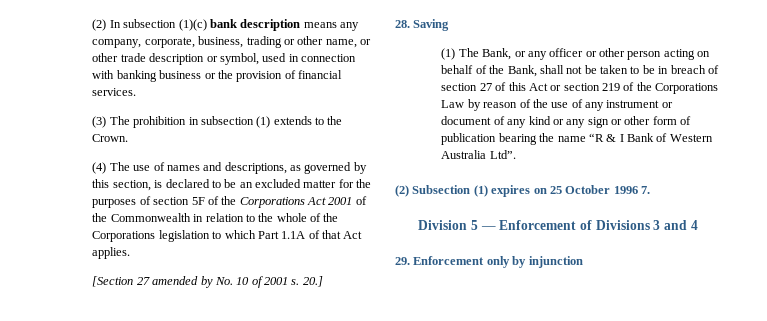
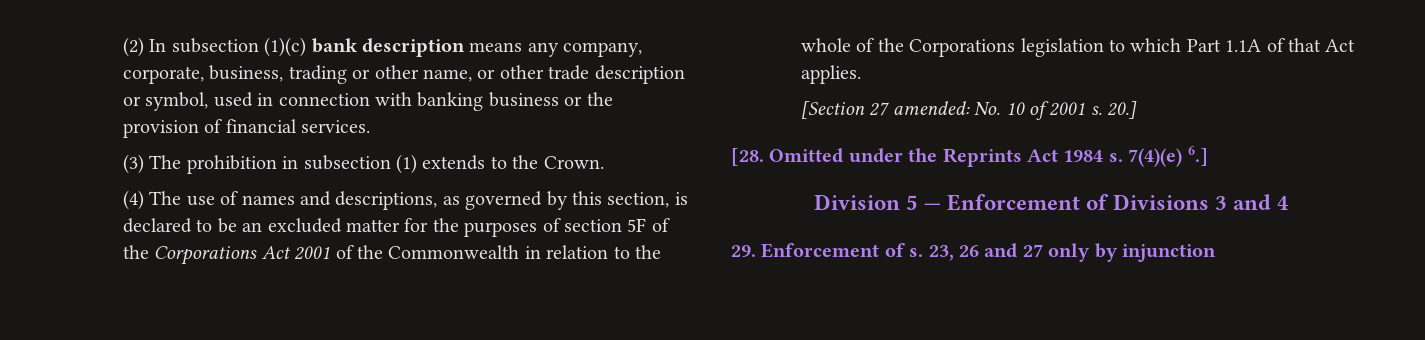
[152,276,213,288] amended by -> [892,101,970,115] amended:
[395,19,450,31] [441,48,711,60] [441,65,719,77] [441,82,719,94] [441,99,673,111] [441,116,692,128] [441,133,713,145] [441,150,516,159] [395,185,650,197] 28. Saving // (1) The Bank, or any officer or other person acting on behalf of the Bank, shall not be taken to be in breach of section 27 of this Act or section 219 of the Corporations Law by reason of the use of any instrument or document of any kind or any sign or other form of publication bearing the name “R & I Bank of Western Australia Ltd”. // (2) Subsection (1) expires on 25 October 1996 7. -> [731,146,1208,167] [28. Omitted under the Reprints Act 1984 s. 7(4)(e) 6.]
(485, 260) none -> [884,243,1043,261] of s. 23, 26 and 27

